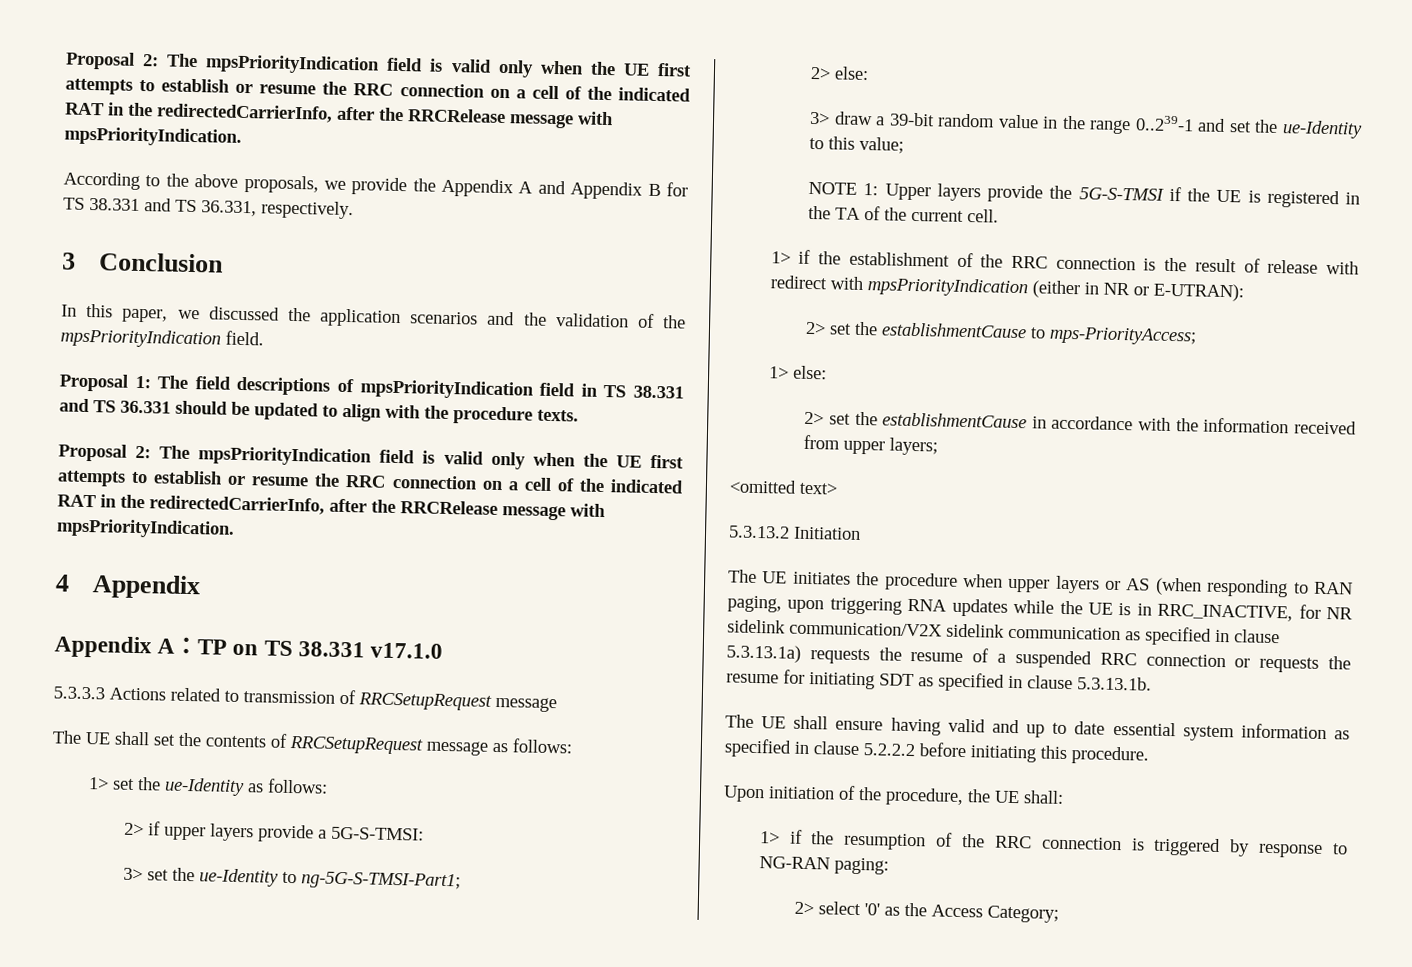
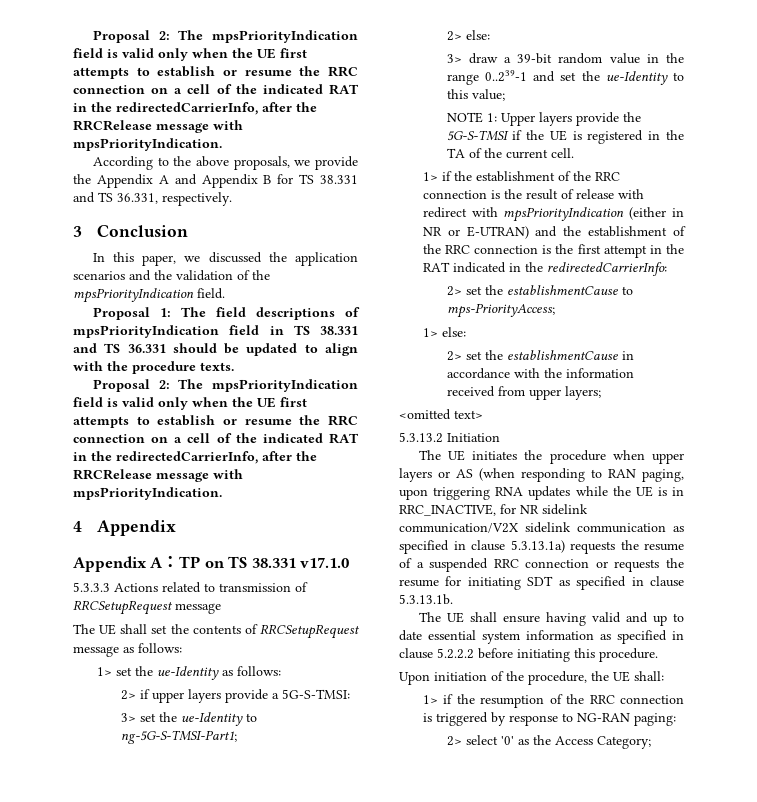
[1152,282,1244,302] E-UTRAN): -> [466,226,686,239] [422,244,684,258] [422,262,667,276] E-UTRAN) and the establishment of the RRC connection is the first attempt in the RAT indicated in the redirectedCarrierInfo:

